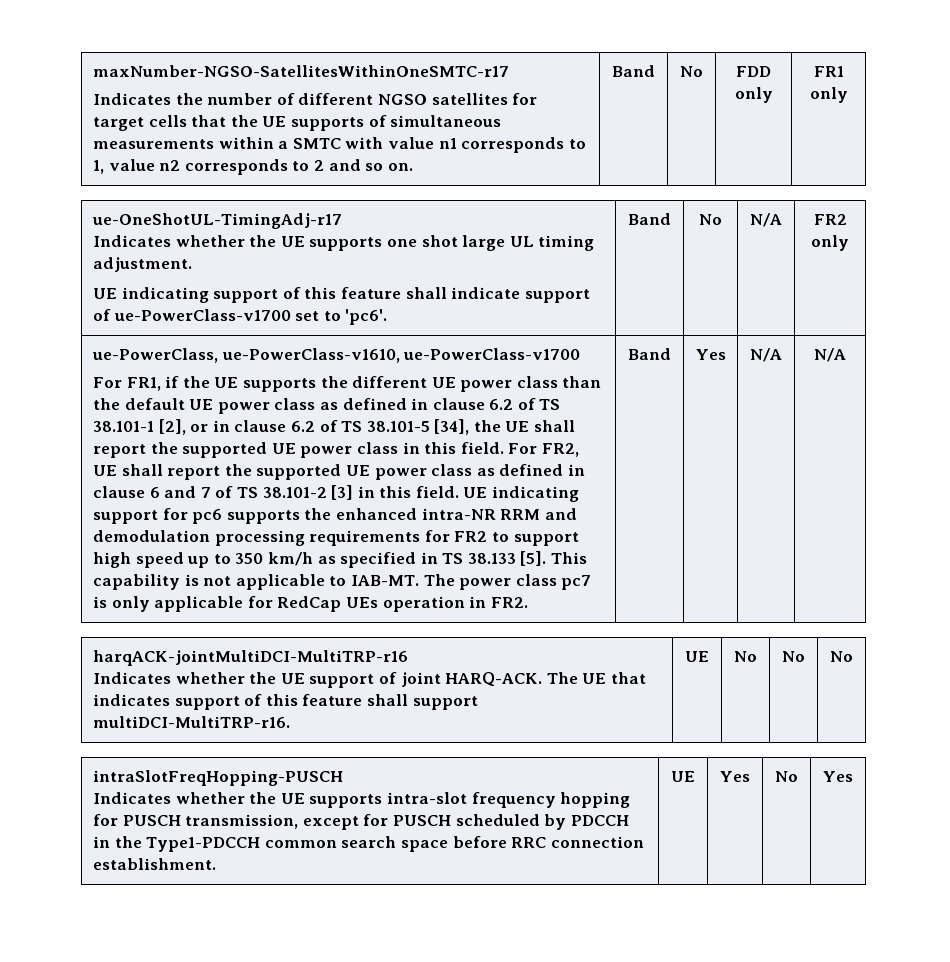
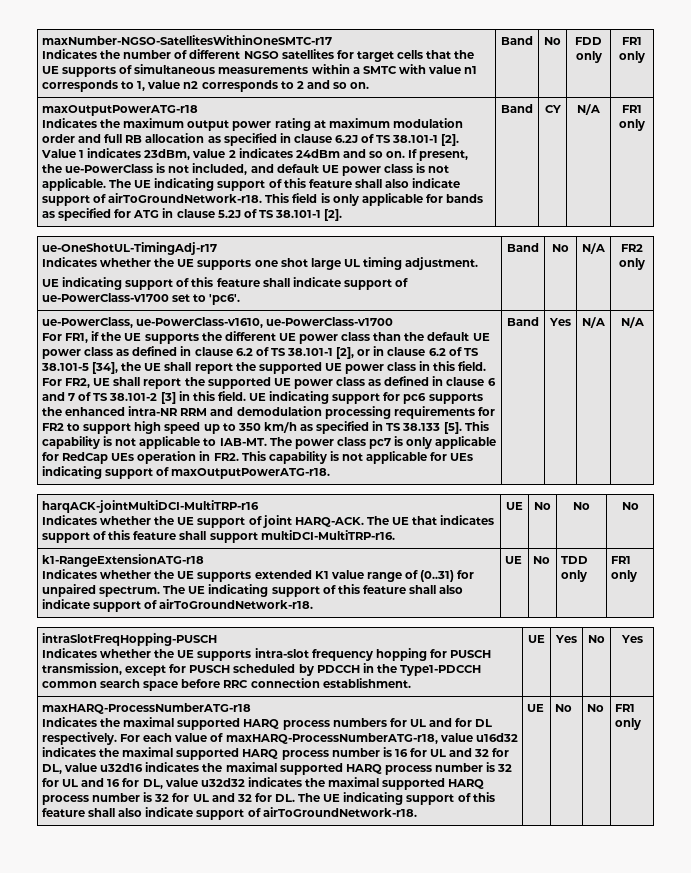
(848, 95) none -> [42,105,199,116] [42,118,463,131] [42,133,460,146] [41,148,469,161] [42,163,450,176] [42,178,461,191] [42,193,483,206] [42,208,343,221] [501,104,533,113] [544,105,561,113] [577,104,600,115] [622,105,642,113] [619,119,645,131] // maxOutputPowerATG-r18 // Indicates the maximum output power rating at maximum modulation order and full RB allocation as specified in clause 6.2J of TS 38.101-1 [2]. Value 1 indicates 23dBm, value 2 indicates 24dBm and so on. If present, the ue-PowerClass is not included, and default UE power class is not applicable. The UE indicating support of this feature shall also indicate support of airToGroundNetwork-r18. This field is only applicable for bands as specified for ATG in clause 5.2J of TS 38.101-1 [2]. | Band | CY | N/A | FR1 only
(528, 602) none -> [241,451,474,464] [42,466,331,479] This capability is not applicable for UEs indicating support of maxOutputPowerATG-r18.
(853, 656) none -> [42,554,205,567] [42,569,475,582] [42,584,464,597] [42,599,314,612] [505,556,523,564] [533,556,551,564] [561,556,589,564] [561,570,588,582] [611,556,632,564] [611,570,638,582] // k1-RangeExtensionATG-r18 // Indicates whether the UE supports extended K1 value range of (0..31) for unpaired spectrum. The UE indicating support of this feature shall also indicate support of airToGroundNetwork-r18. | UE | No | TDD only | FR1 only
(854, 776) none -> [42,703,252,714] [42,717,493,730] [42,732,518,745] [42,747,510,760] [42,762,513,775] [42,777,485,790] [42,792,495,805] [42,807,417,820] [527,704,545,712] [555,704,573,712] [587,704,605,712] [615,704,636,712] [615,718,642,730] // maxHARQ-ProcessNumberATG-r18 // Indicates the maximal supported HARQ process numbers for UL and for DL respectively. For each value of maxHARQ-ProcessNumberATG-r18, value u16d32 indicates the maximal supported HARQ process number is 16 for UL and 32 for DL, value u32d16 indicates the maximal supported HARQ process number is 32 for UL and 16 for DL, value u32d32 indicates the maximal supported HARQ process number is 32 for UL and 32 for DL. The UE indicating support of this feature shall also indicate support of airToGroundNetwork-r18. | UE | No | No | FR1 only

